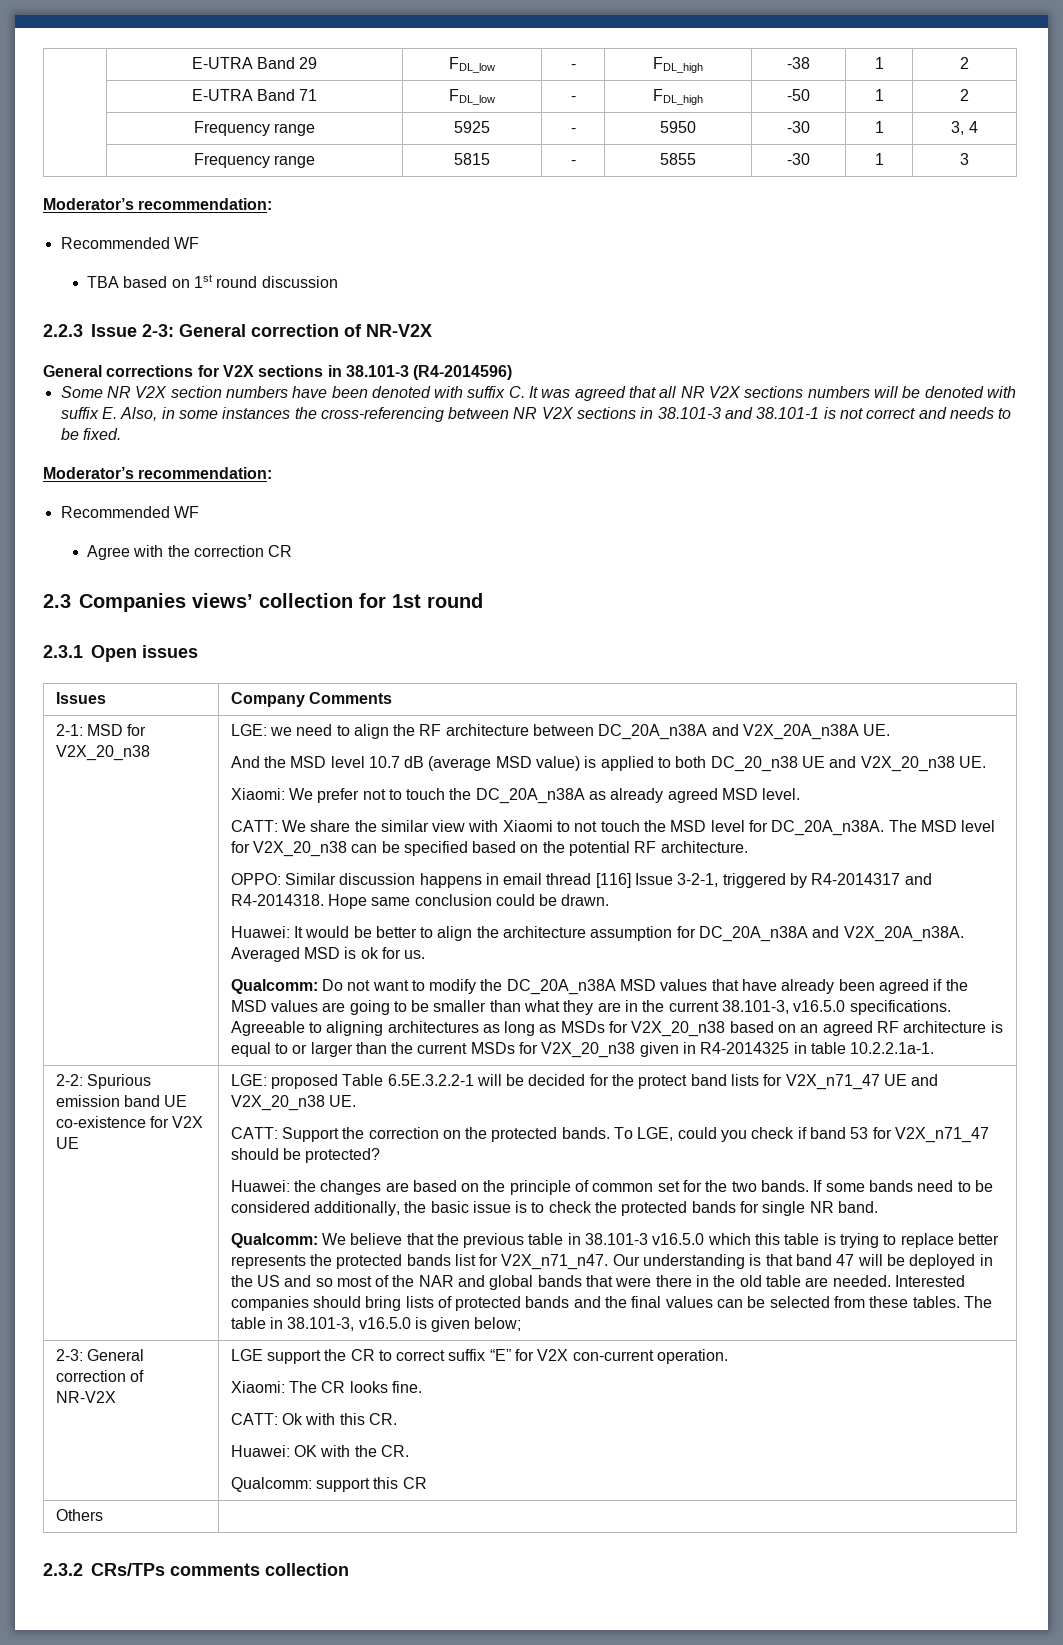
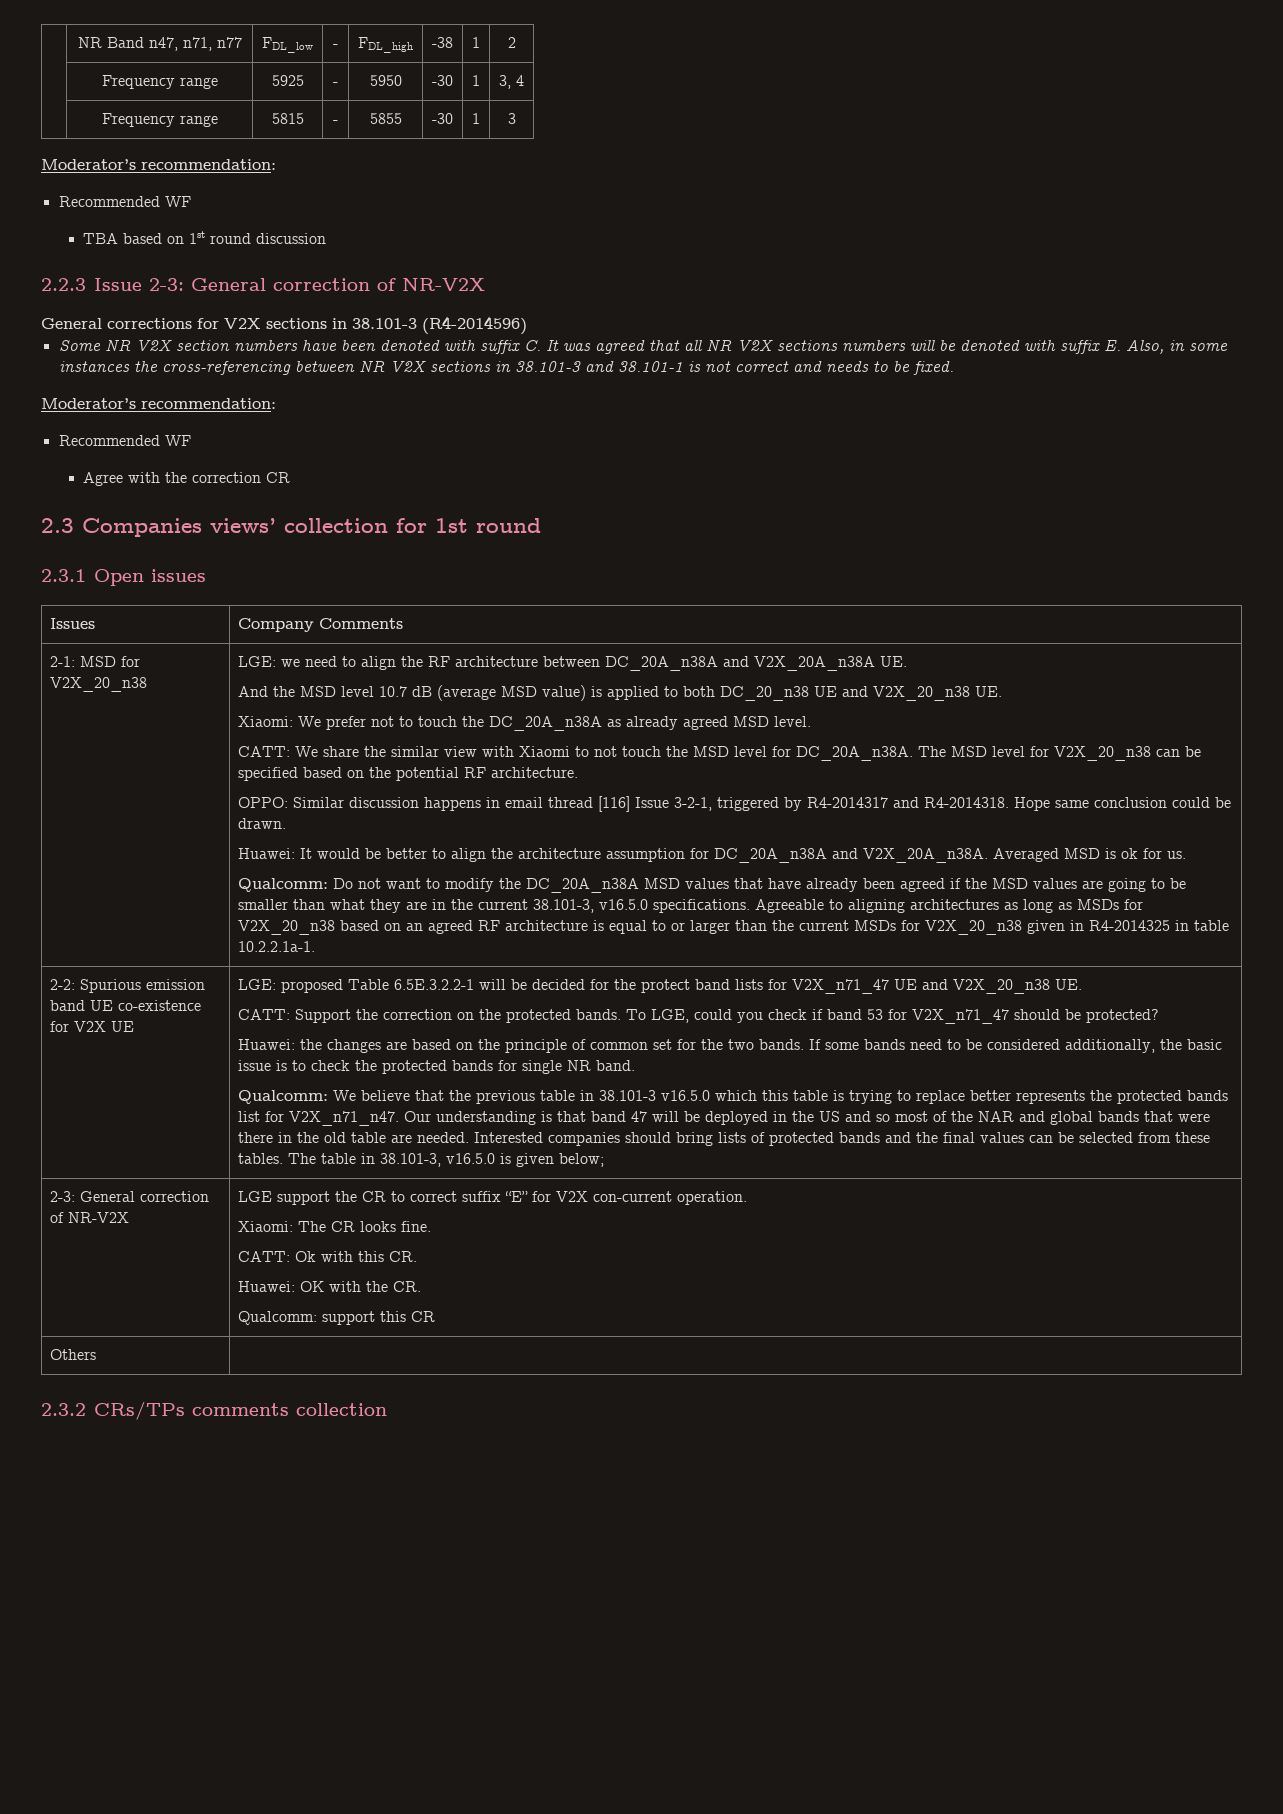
[191,57,318,69] | E-UTRA Band 29 -> [77,37,242,51] | NR Band n47, n71, n77
[191,89,318,101] [449,89,495,105] [570,96,576,101] [653,89,703,105] [787,89,810,101] [874,89,884,101] [960,89,969,101] // | E-UTRA Band 71 | FDL_low | - | FDL_high | -50 | 1 | 2 -> (516, 42) none

